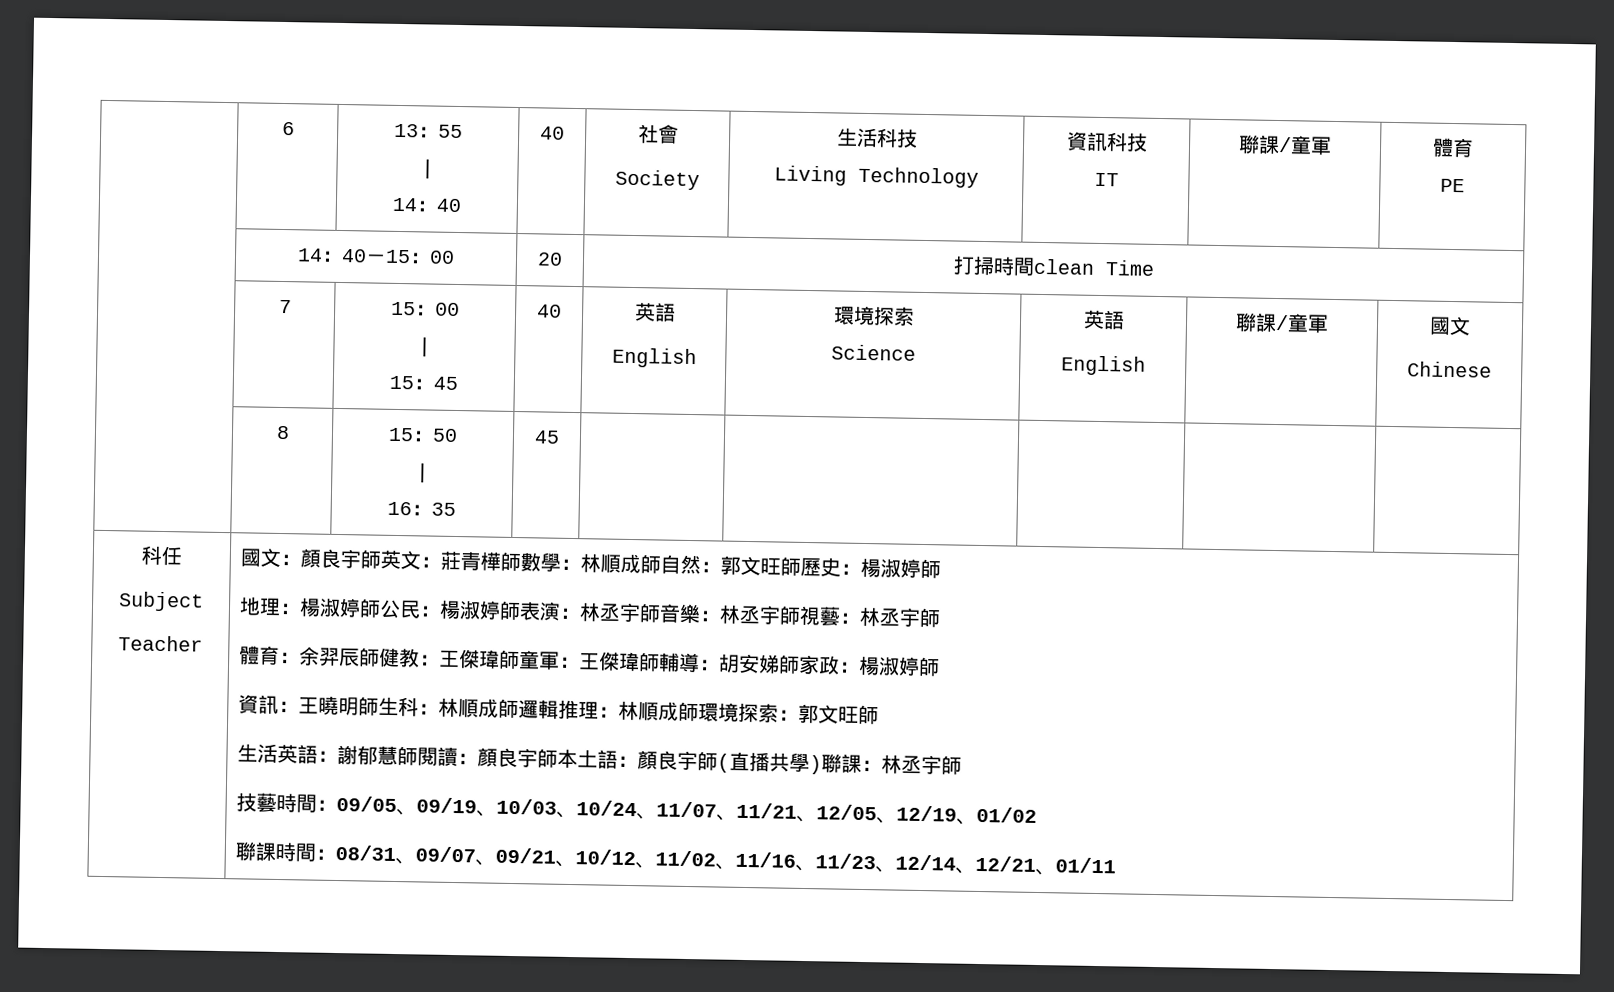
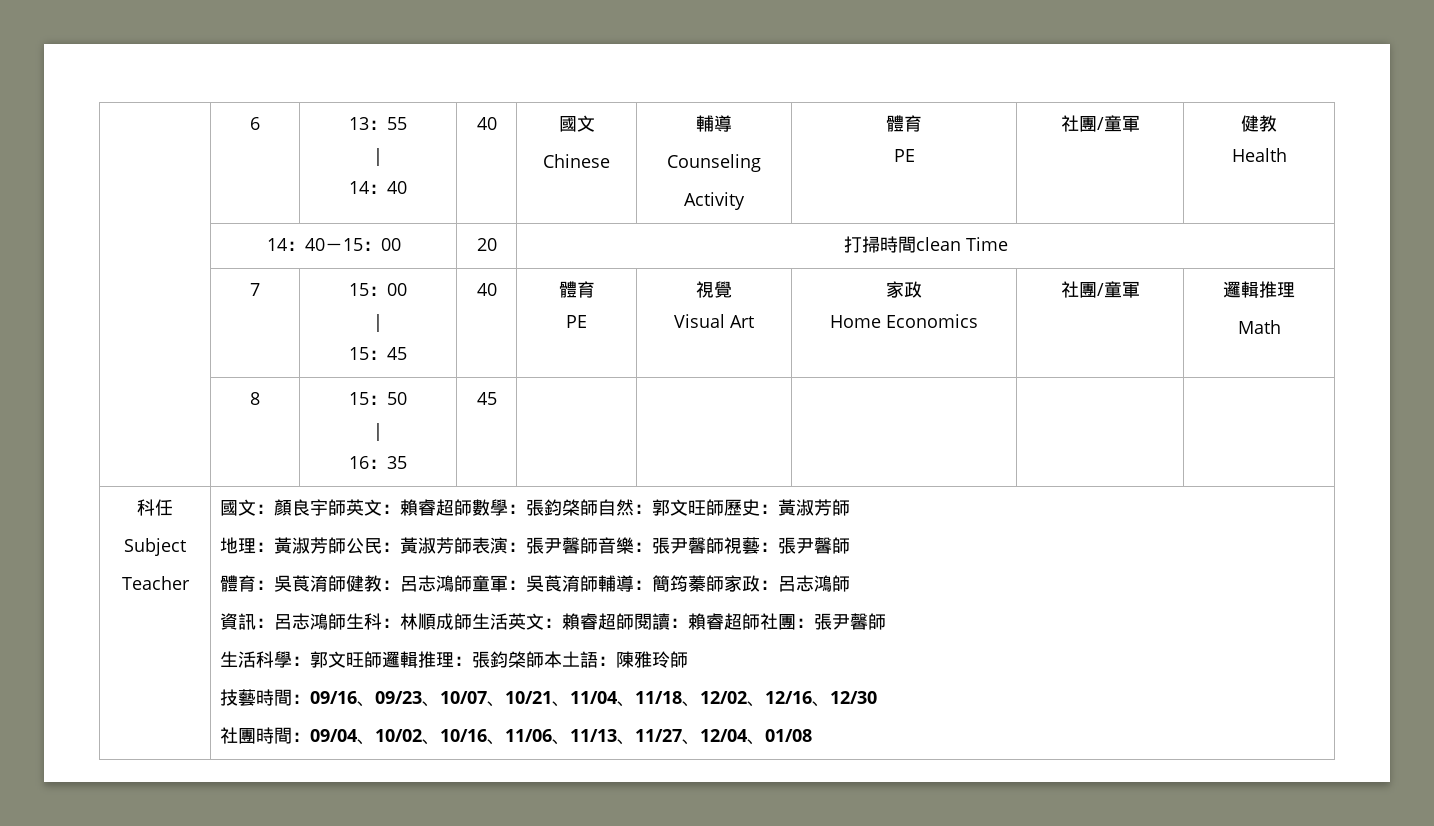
[637,124,679,144] [614,169,700,191] [835,127,918,148] [773,165,979,188] [1065,131,1148,152] [1093,172,1119,187] [1238,134,1332,155] [1432,137,1474,158] [1440,178,1465,193] 社會 // Society | 生活科技 // Living Technology | 資訊科技 // IT | 聯課/童軍 | 體育 // PE -> [558,115,595,132] [543,154,610,168] [696,115,732,132] [667,154,761,172] [684,192,745,210] [886,115,922,132] [893,149,915,162] [1060,115,1140,132] [1241,115,1278,132] [1231,148,1287,162] 國文 // Chinese | 輔導 // Counseling // Activity | 體育 // PE | 社團/童軍 | 健教 // Health
[633,302,676,322] [611,347,697,369] [832,305,915,326] [830,344,916,361] [1082,309,1125,330] [1060,355,1146,376] [1235,312,1329,333] [1429,315,1471,336] [1407,361,1492,378] 英語 // English | 環境探索 // Science | 英語 // English | 聯課/童軍 | 國文 // Chinese -> [558,281,595,298] [566,315,587,328] [696,281,732,298] [674,314,754,328] [886,281,922,298] [830,314,978,328] [1060,281,1140,298] [1223,281,1296,298] [1237,320,1281,334] 體育 // PE | 視覺 // Visual Art | 家政 // Home Economics | 社團/童軍 | 邏輯推理 // Math
[439,550,502,571] 莊青樺 -> [399,499,454,516] 賴睿超
[579,553,641,574] 林順成 -> [525,499,580,516] 張鈞棨
[859,557,921,578] 楊淑婷 -> [777,499,832,516] 黃淑芳
[298,597,361,618] 楊淑婷 -> [273,537,328,554] 黃淑芳
[438,599,501,620] 楊淑婷 -> [399,537,454,554] 黃淑芳
[578,602,641,623] 林丞宇 -> [525,537,580,554] 張尹馨
[718,604,781,625] 林丞宇 -> [651,537,706,554] 張尹馨
[858,606,921,627] 林丞宇 -> [777,537,832,554] 張尹馨
[298,646,360,667] 余羿辰 -> [273,575,328,592] 吳莨淯
[438,649,500,669] 王傑瑋 -> [399,575,454,592] 呂志鴻
[578,651,640,672] 王傑瑋 -> [525,575,580,592] 吳莨淯
[717,653,780,674] 胡安娣 -> [651,575,706,592] 簡筠蓁
[857,655,920,676] 楊淑婷 -> [777,575,832,592] 呂志鴻
[297,695,359,716] 王曉明 -> [273,613,328,630] 呂志鴻
[517,699,879,725] [236,743,962,775] [235,792,1037,825] [234,841,1116,876] 邏輯推理：林順成師環境探索：郭文旺師 // 生活英語：謝郁慧師閱讀：顏良宇師本土語：顏良宇師(直播共學)聯課：林丞宇師 // 技藝時間：09/05、09/19、10/03、10/24、11/07、11/21、12/05、12/19、01/02 // 聯課時間：08/31、09/07、09/21、10/12、11/02、11/16、11/23、12/14、12/21、01/11 -> [471,613,886,630] [219,651,688,668] [219,689,877,707] [219,727,812,745] 生活英文：賴睿超師閱讀：賴睿超師社團：張尹馨師 // 生活科學：郭文旺師邏輯推理：張鈞棨師本土語：陳雅玲師 // 技藝時間：09/16、09/23、10/07、10/21、11/04、11/18、12/02、12/16、12/30 // 社團時間：09/04、10/02、10/16、11/06、11/13、11/27、12/04、01/08

